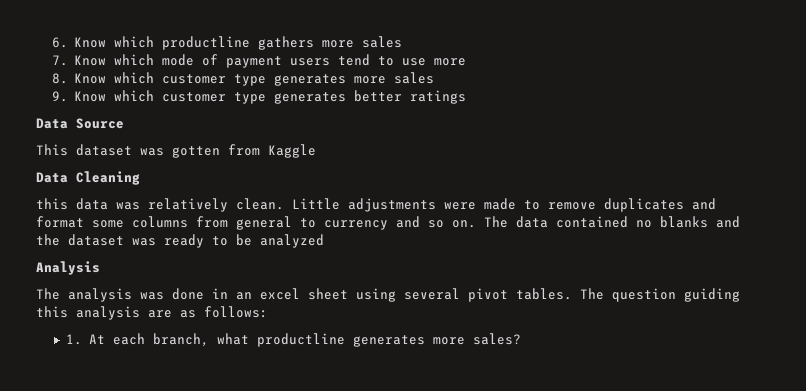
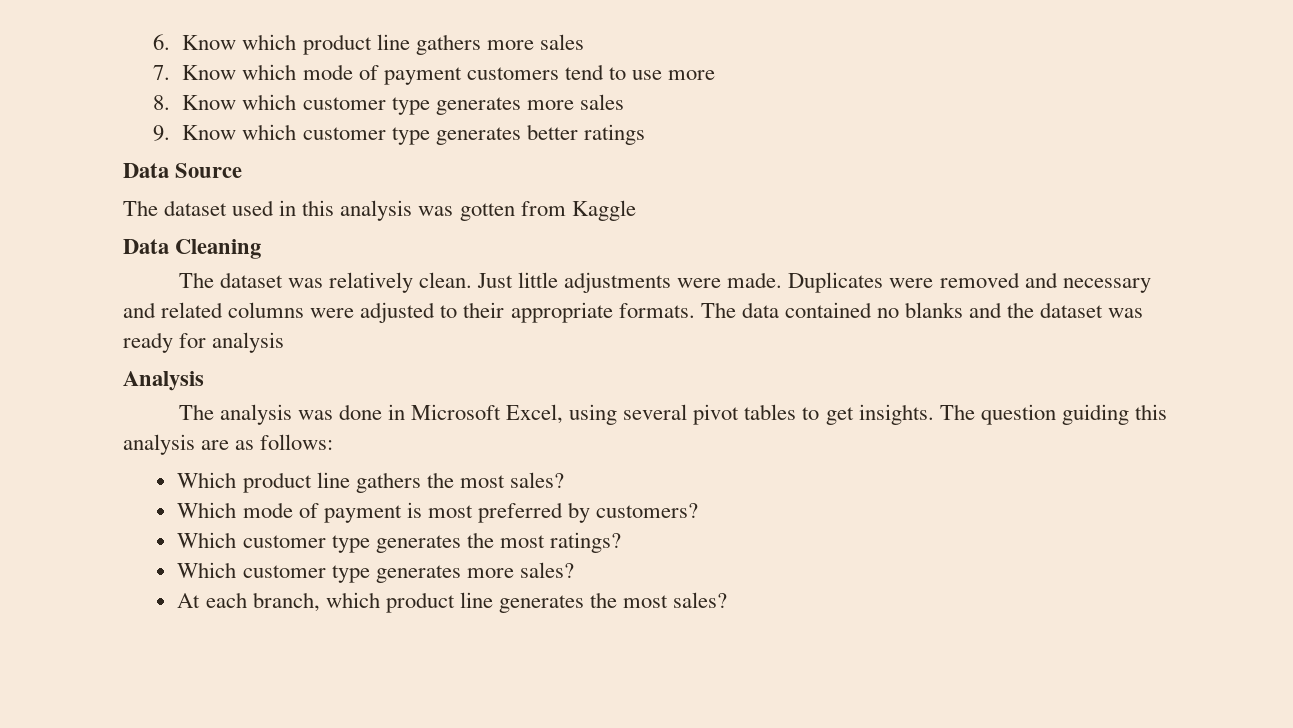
[162,36,251,50] productline -> [302,34,410,55] product line
[290,58,331,66] users -> [466,67,559,80] customers
[36,144,132,156] This dataset -> [123,200,413,221] The dataset used in this analysis
[36,198,108,210] this data -> [178,272,283,288] The dataset
[292,198,716,212] [36,216,476,230] Little adjustments were made to remove duplicates and format some columns from general to currency and so on. -> [477,272,1151,293] [123,302,695,323] Just little adjustments were made. Duplicates were removed and necessary and related columns were adjusted to their appropriate formats.
[212,234,324,248] to be analyzed -> [179,332,285,353] for analysis
[236,288,572,302] an excel sheet using several pivot tables. -> [411,404,934,425] Microsoft Excel, using several pivot tables to get insights.
[66,333,466,347] 1. At each branch, what productline generates more -> [177,472,564,493] [177,502,699,523] [177,532,621,553] [177,562,574,583] [177,592,669,613] Which product line gathers the most sales? // Which mode of payment is most preferred by customers? // Which customer type generates the most ratings? // Which customer type generates more sales? // At each branch, which product line generates the most

